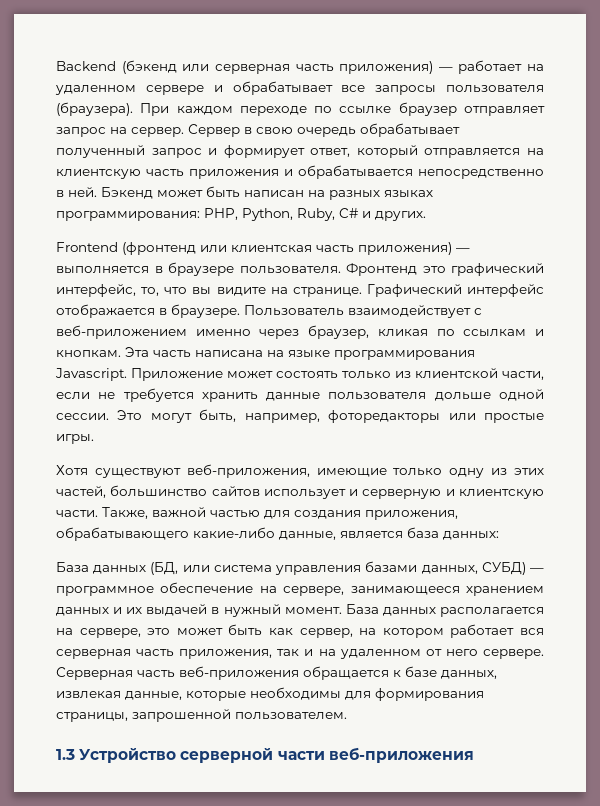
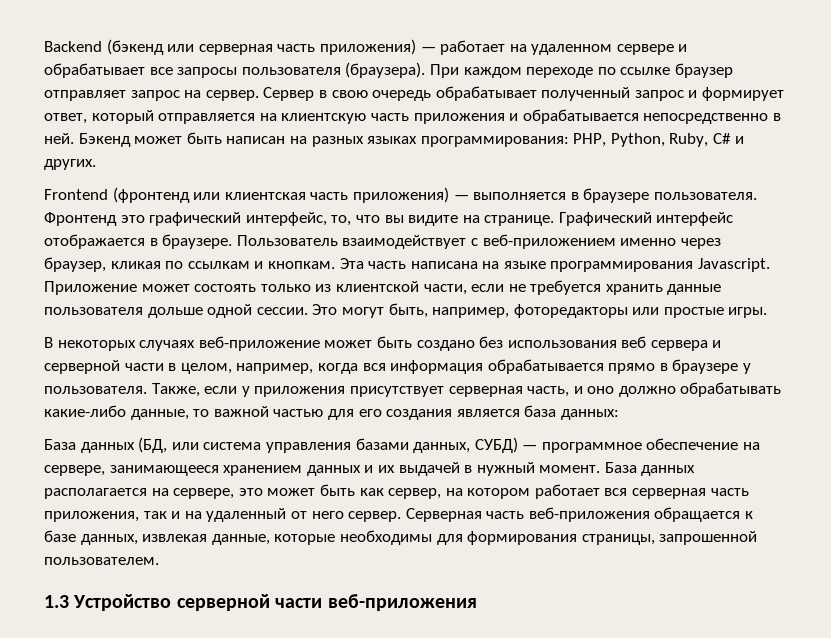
[56,464,544,478] [56,485,544,499] [56,507,458,520] [56,527,336,541] Хотя существуют веб-приложения, имеющие только одну из этих частей, большинство сайтов использует и серверную и клиентскую части. Также, важной частью для создания приложения, обрабатывающего какие-либо данные, -> [44,336,722,351] [44,359,752,374] [44,382,782,397] [44,405,453,420] В некоторых случаях веб-приложение может быть создано без использования веб сервера и серверной части в целом, например, когда вся информация обрабатывается прямо в браузере у пользователя. Также, если у приложения присутствует серверная часть, и оно должно обрабатывать какие-либо данные, то важной частью для его создания
[339,649,421,659] удаленном -> [206,508,287,522] удаленный
[482,649,544,659] сервере. -> [348,511,402,522] сервер.

